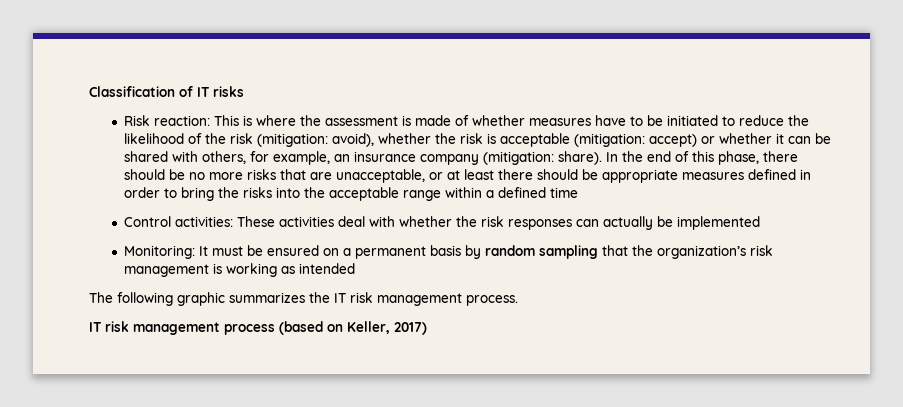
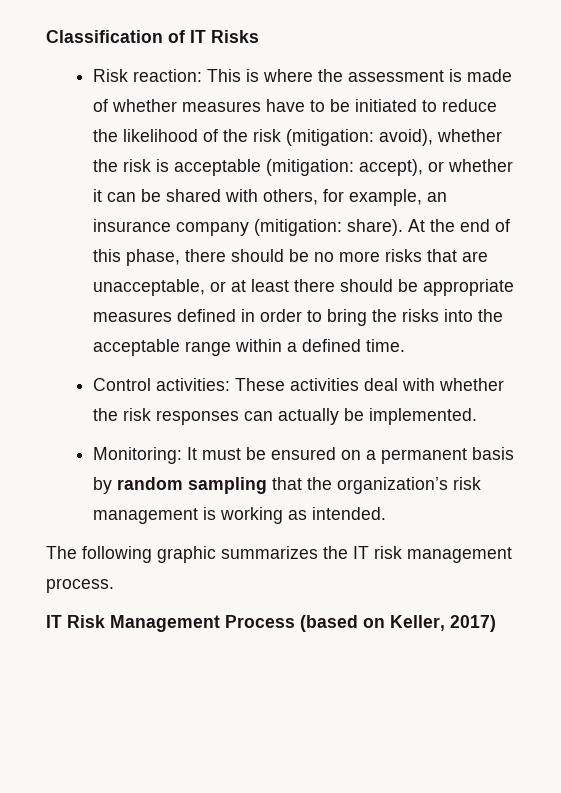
[213,86,244,97] risks -> [211,30,259,43] Risks
[649,134,698,147] accept) -> [358,159,423,176] accept),
[606,152,619,162] In -> [407,219,425,232] At
[550,187,579,198] time -> [365,339,405,352] time.
[677,216,761,230] implemented -> [368,408,477,425] implemented.
[299,263,356,274] intended -> [311,507,386,520] intended.
[105,321,275,335] risk management process -> [67,615,295,632] Risk Management Process

